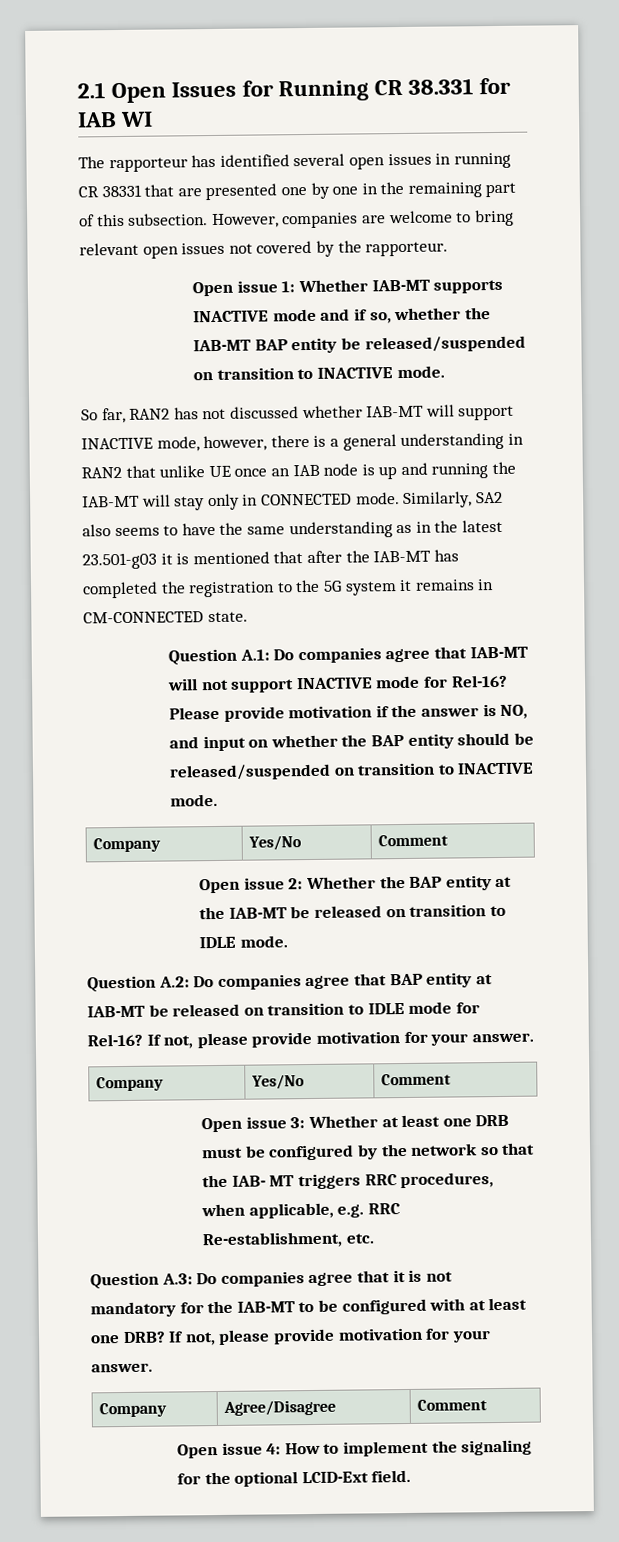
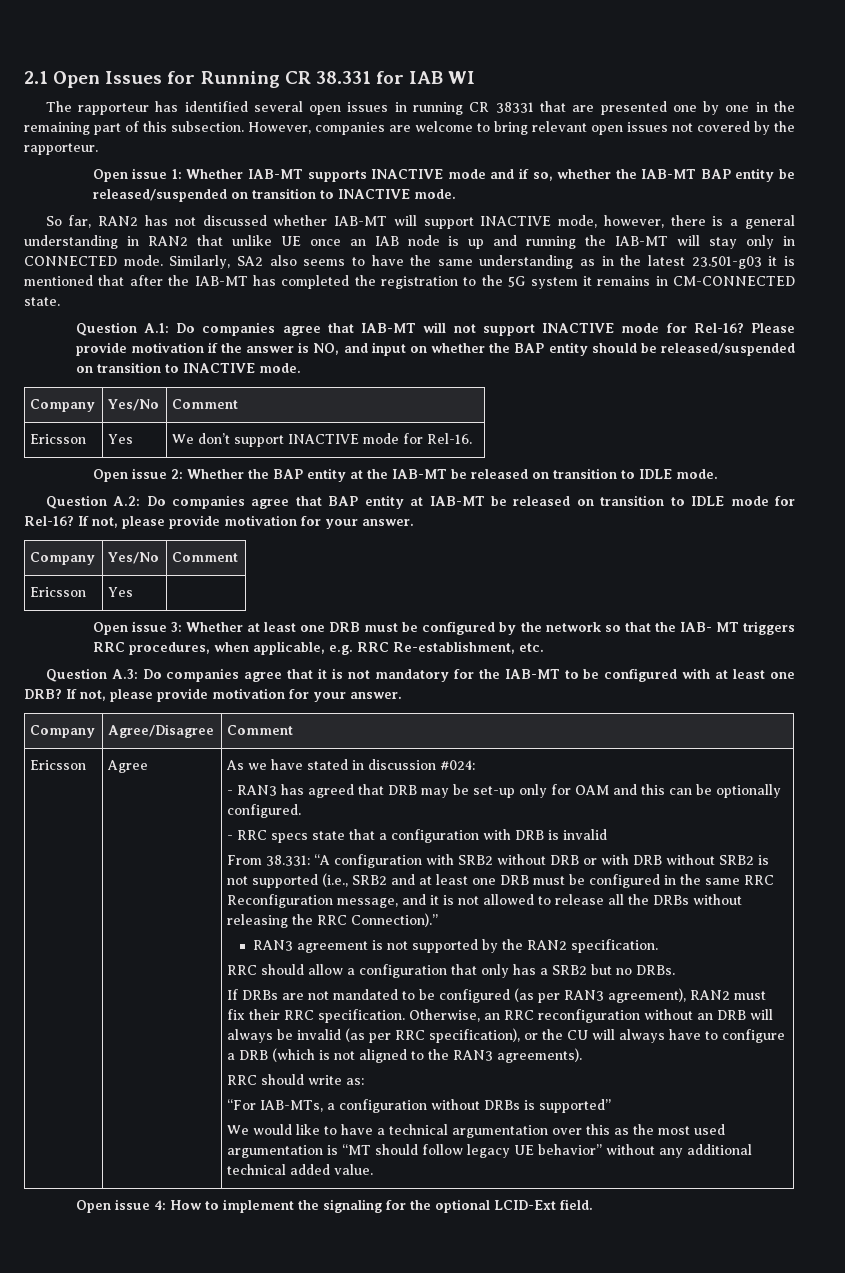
(448, 840) none -> [30,434,87,444] [108,434,134,444] [172,433,473,447] // Ericsson | Yes | We don’t support INACTIVE mode for Rel-16.
(451, 1079) none -> [30,587,87,597] [108,587,134,597] // Ericsson | Yes |
(487, 1405) none -> [30,760,87,770] [107,760,149,773] [226,759,476,770] [227,784,782,798] [227,804,302,818] [227,829,608,843] [227,854,770,868] [227,873,775,888] [227,894,743,908] [227,913,439,928] [252,939,658,953] [227,964,676,978] [227,988,767,1003] [227,1009,774,1023] [227,1028,786,1043] [227,1048,583,1063] [227,1074,365,1085] [227,1099,612,1113] [227,1124,726,1138] [227,1144,753,1158] [227,1164,374,1175] // Ericsson | Agree | As we have stated in discussion #024: // - RAN3 has agreed that DRB may be set-up only for OAM and this can be optionally configured. // - RRC specs state that a configuration with DRB is invalid // From 38.331: “A configuration with SRB2 without DRB or with DRB without SRB2 is not supported (i.e., SRB2 and at least one DRB must be configured in the same RRC Reconfiguration message, and it is not allowed to release all the DRBs without releasing the RRC Connection).” // RAN3 agreement is not supported by the RAN2 specification. // RRC should allow a configuration that only has a SRB2 but no DRBs. // If DRBs are not mandated to be configured (as per RAN3 agreement), RAN2 must fix their RRC specification. Otherwise, an RRC reconfiguration without an DRB will always be invalid (as per RRC specification), or the CU will always have to configure a DRB (which is not aligned to the RAN3 agreements). // RRC should write as: // “For IAB-MTs, a configuration without DRBs is supported” // We would like to have a technical argumentation over this as the most used argumentation is “MT should follow legacy UE behavior” without any additional technical added value.

